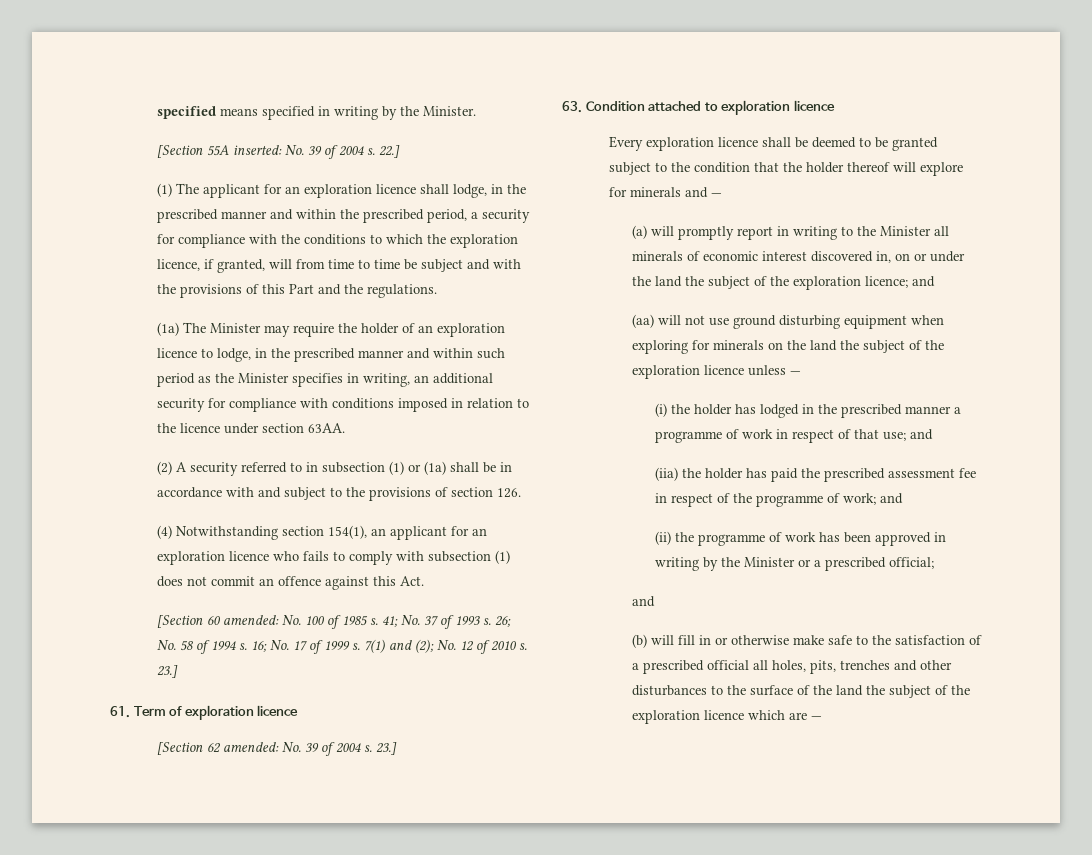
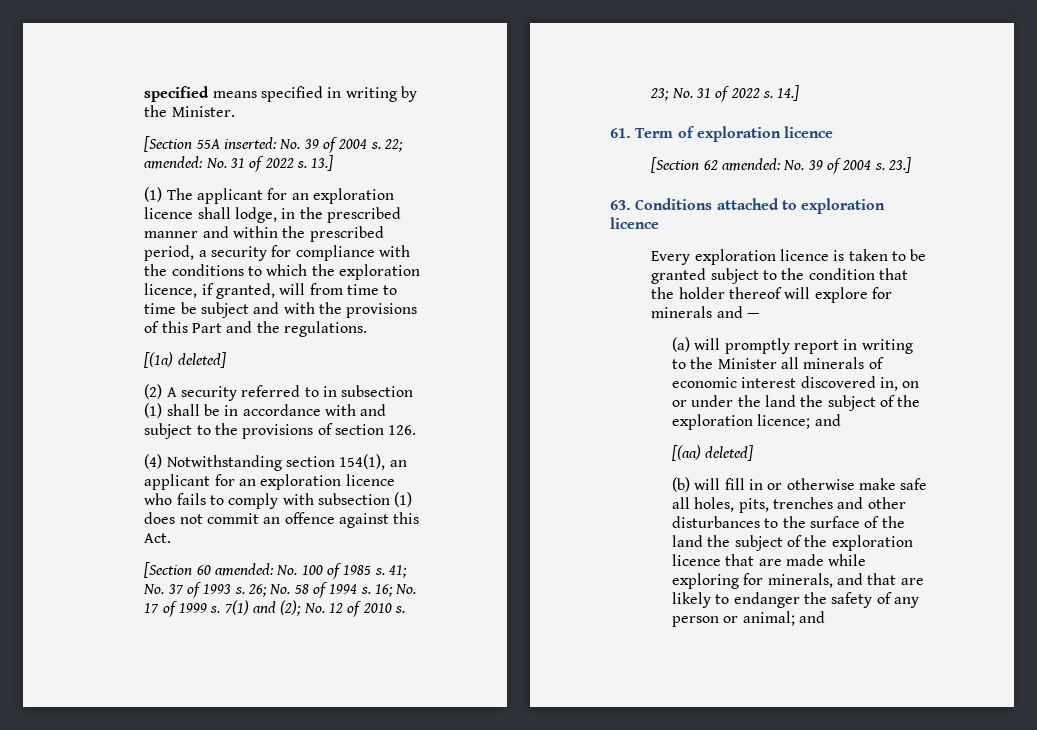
[378,145,400,158] 22.] -> [383,139,403,152] [144,155,334,172] 22; amended: No. 31 of 2022 s. 13.]
[156,322,505,337] [156,348,505,362] [156,373,493,387] [156,398,529,412] [156,423,345,434] (1a) The Minister may require the holder of an exploration licence to lodge, in the prescribed manner and within such period as the Minister specifies in writing, an additional security for compliance with conditions imposed in relation to the licence under section 63AA. -> [144,352,226,368] [(1a) deleted]
[407,461,446,475] or (1a) -> (163, 410) none
[156,665,178,678] 23.] -> [650,85,800,102] 23; No. 31 of 2022 s. 14.]
[585,101,645,111] Condition -> [635,198,713,210] Conditions
[761,137,856,148] shall be deemed -> [833,249,888,261] is taken
[631,314,944,329] [631,340,944,354] [631,365,801,379] [655,403,962,418] [655,429,934,443] [655,467,977,482] [655,493,904,507] [655,531,947,546] [655,557,935,571] [631,596,655,607] (aa) will not use ground disturbing equipment when exploring for minerals on the land the subject of the exploration licence unless — // (i) the holder has lodged in the prescribed manner a programme of work in respect of that use; and // (iia) the holder has paid the prescribed assessment fee in respect of the programme of work; and // (ii) the programme of work has been approved in writing by the Minister or a prescribed official; // and -> [672,445,754,461] [(aa) deleted]
[855,635,982,645] [631,660,749,674] to the satisfaction of a prescribed official -> (928, 484) none
[747,710,822,720] which are — -> [725,554,867,566] [672,573,924,589] [672,592,919,608] [672,611,826,627] that are made while exploring for minerals, and that are likely to endanger the safety of any person or animal; and

